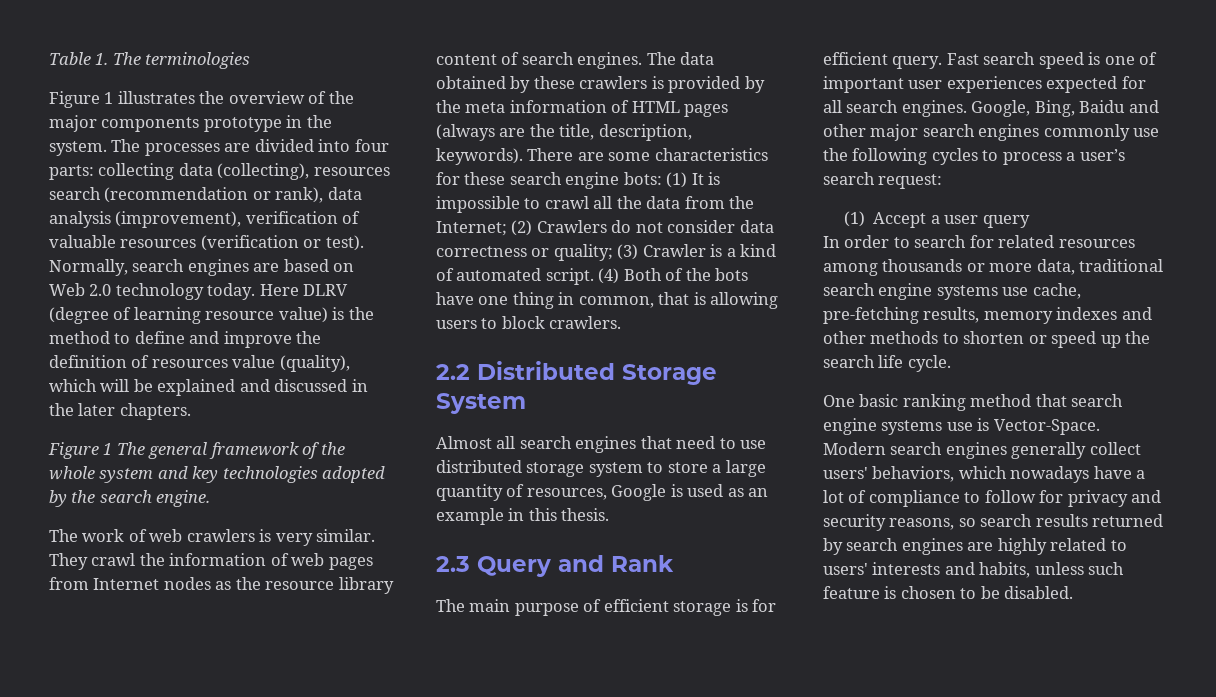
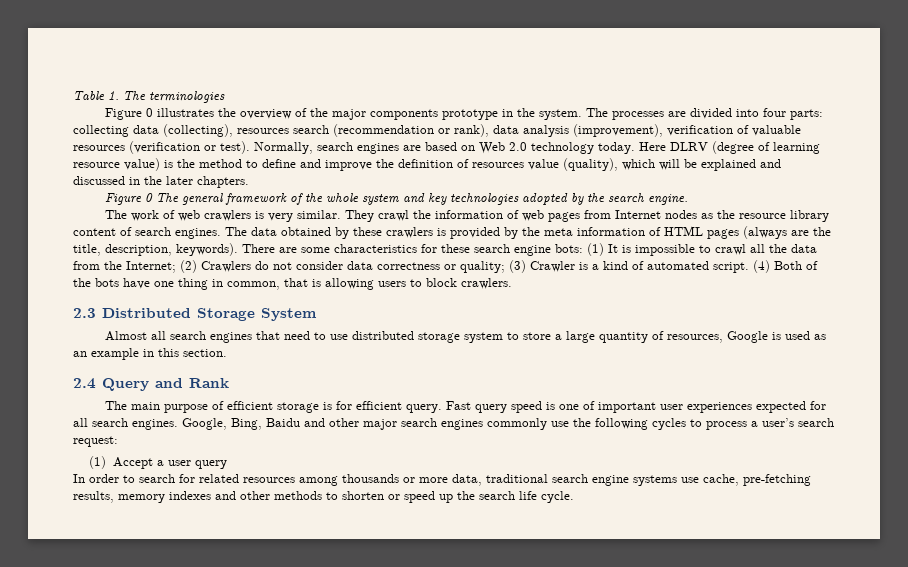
[104,92,114,104] 1 -> [146,108,154,117] 0
[103,443,113,455] 1 -> [145,193,154,202] 0
[436,364,470,380] 2.2 -> [73,308,96,318] 2.3
[561,508,610,521] [436,556,470,572] thesis. // 2.3 -> [183,349,227,357] [73,378,96,389] section. // 2.4
[983,52,1036,65] search -> [475,404,508,413] query
[823,394,1124,411] [823,418,1100,435] [823,442,1141,459] [823,466,1146,483] [823,490,1162,507] [823,514,1164,531] [823,538,1127,555] [823,562,1125,578] [823,586,1074,599] // One basic ranking method that search engine systems use is Vector-Space. Modern search engines generally collect users' behaviors, which nowadays have a lot of compliance to follow for privacy and security reasons, so search results returned by search engines are highly related to users' interests and habits, unless such feature is chosen to be disabled. -> (574, 497) none

